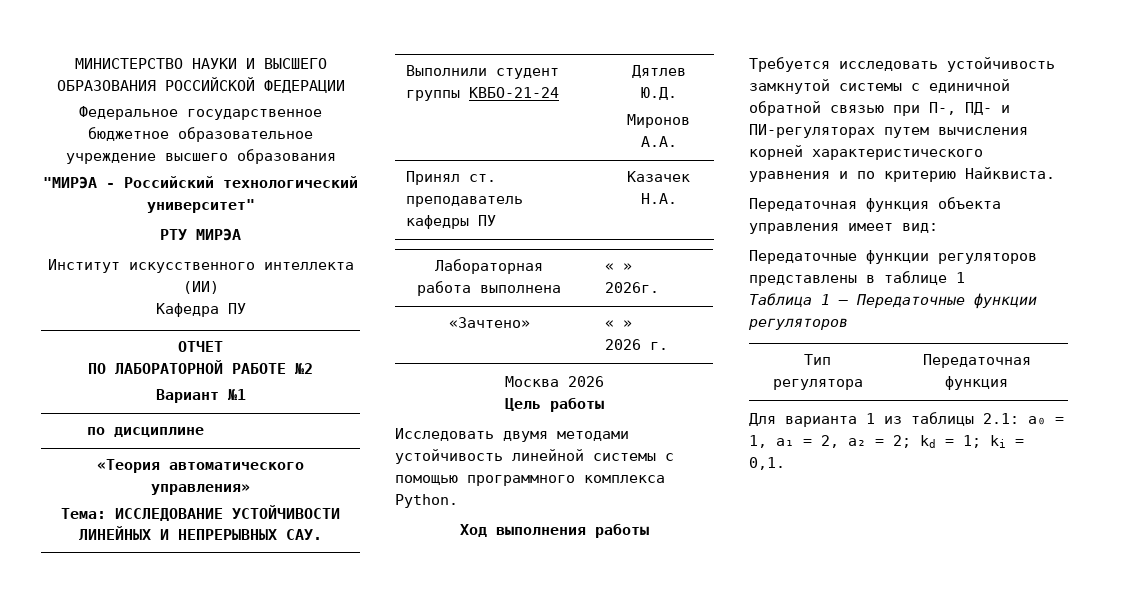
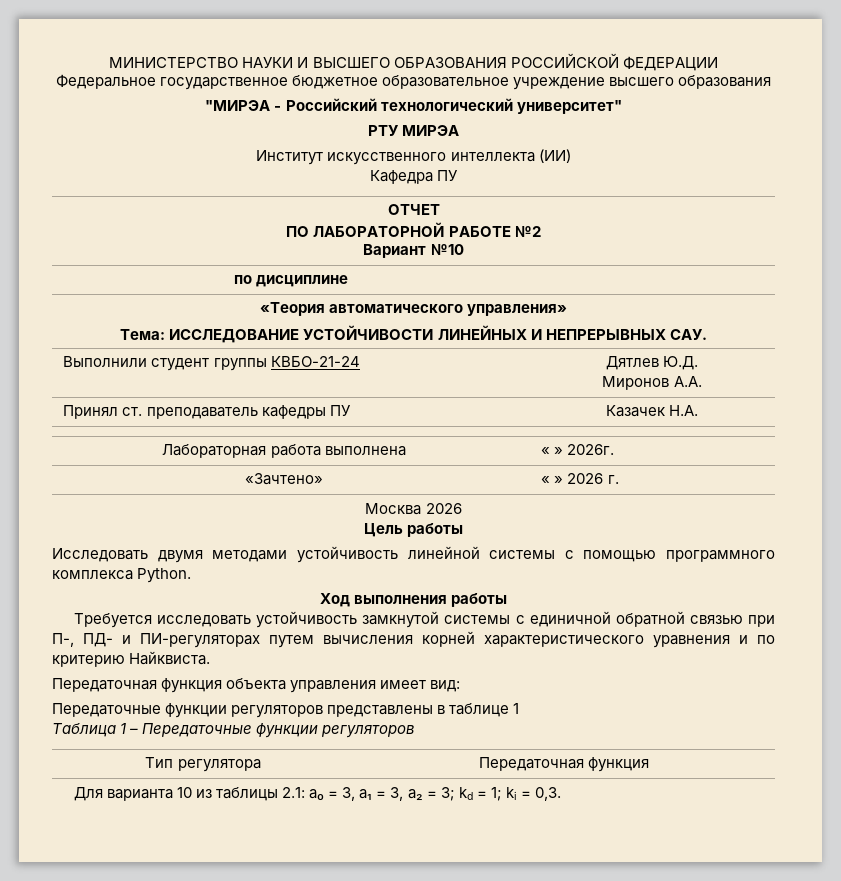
[227,389,246,400] №1 -> [430,244,464,255] №10
[866,413,875,424] 1 -> [177,787,193,798] 10
[749,435,767,448] 1, -> [342,787,356,801] 3,
[821,435,839,448] 2, -> [390,787,404,801] 3,
[893,435,911,448] 2; -> [440,787,455,801] 3;
[749,457,785,470] 0,1. -> [534,787,561,801] 0,3.

